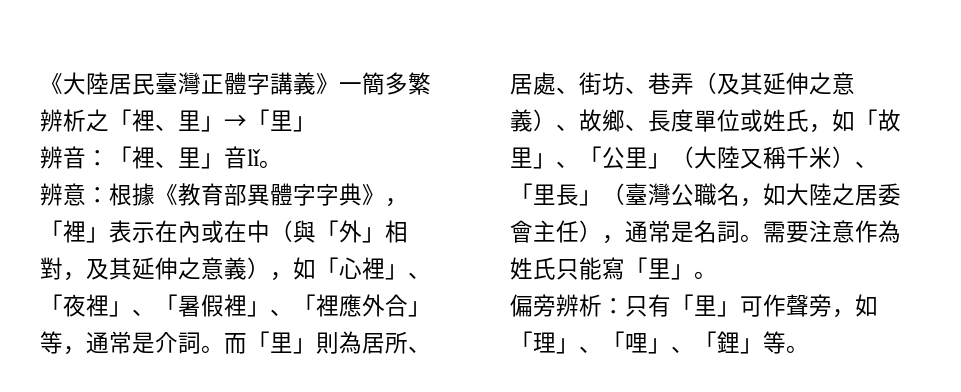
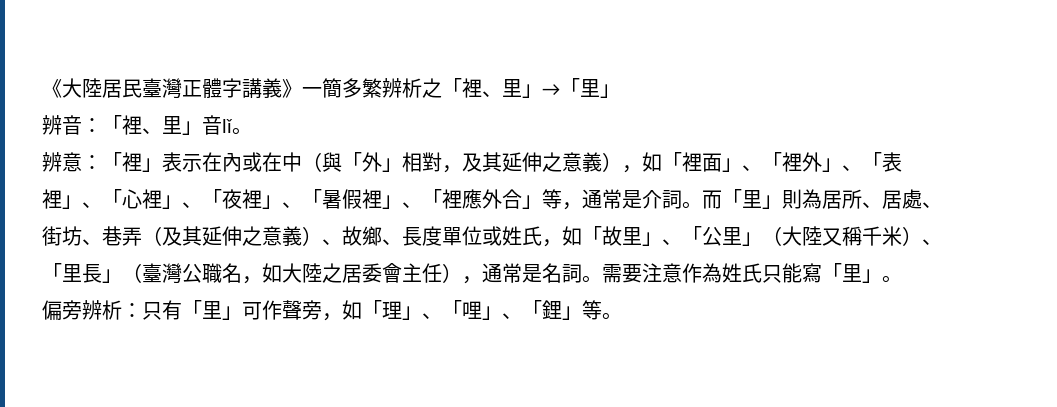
[109,183,408,207] 根據《教育部異體字字典》， -> (102, 162) none
(339, 267) none -> [682,152,902,172] [42,189,122,209] 裡面」、「裡外」、「表裡」、「

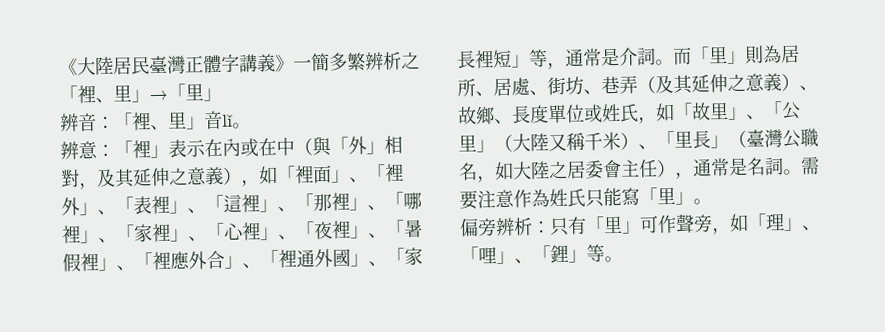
(122, 198) none -> [223,191,422,213] [61,222,225,244] 這裡」、「那裡」、「哪裡」、「家裡」、「
(542, 202) none -> [242,247,423,269] [456,49,530,69] 、「裡通外國」、「家長裡短」

